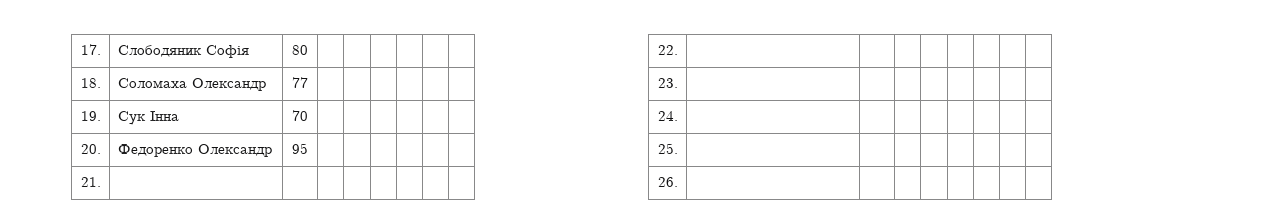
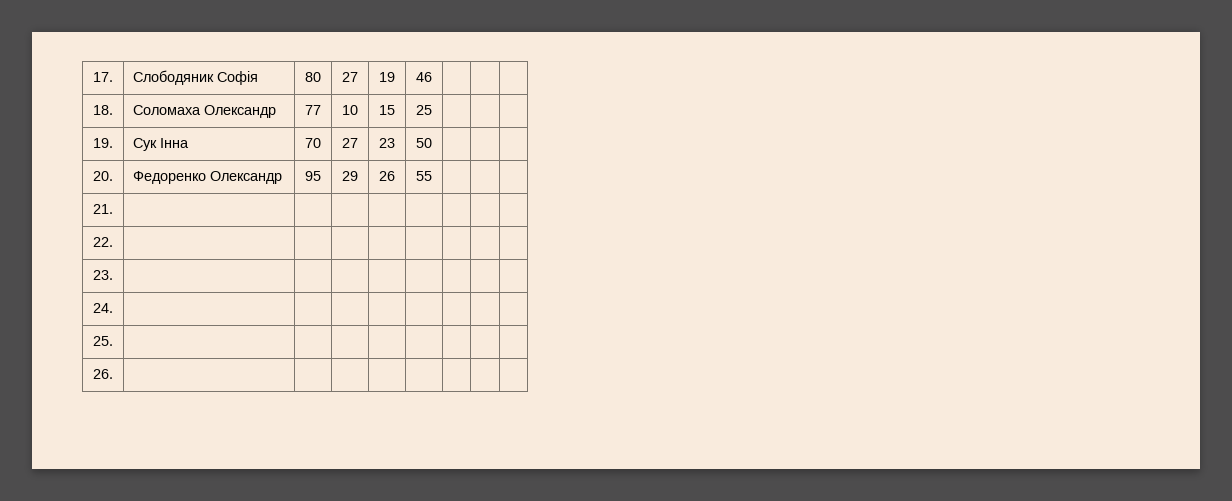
(308, 50) | | -> [342,72,358,82] [379,72,395,82] [416,72,432,82] 27 | 19 | 46
(308, 82) | | -> [342,105,358,115] [379,105,395,115] [416,105,432,115] 10 | 15 | 25
(308, 115) | | -> [342,138,358,148] [379,138,395,148] [416,138,432,148] 27 | 23 | 50
(308, 148) | | -> [342,171,358,181] [379,171,395,181] [416,171,432,181] 29 | 26 | 55

